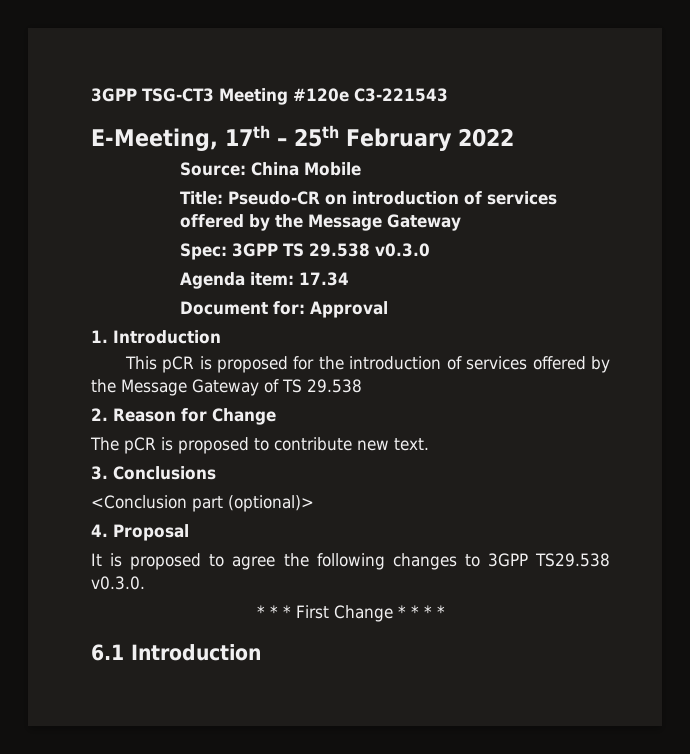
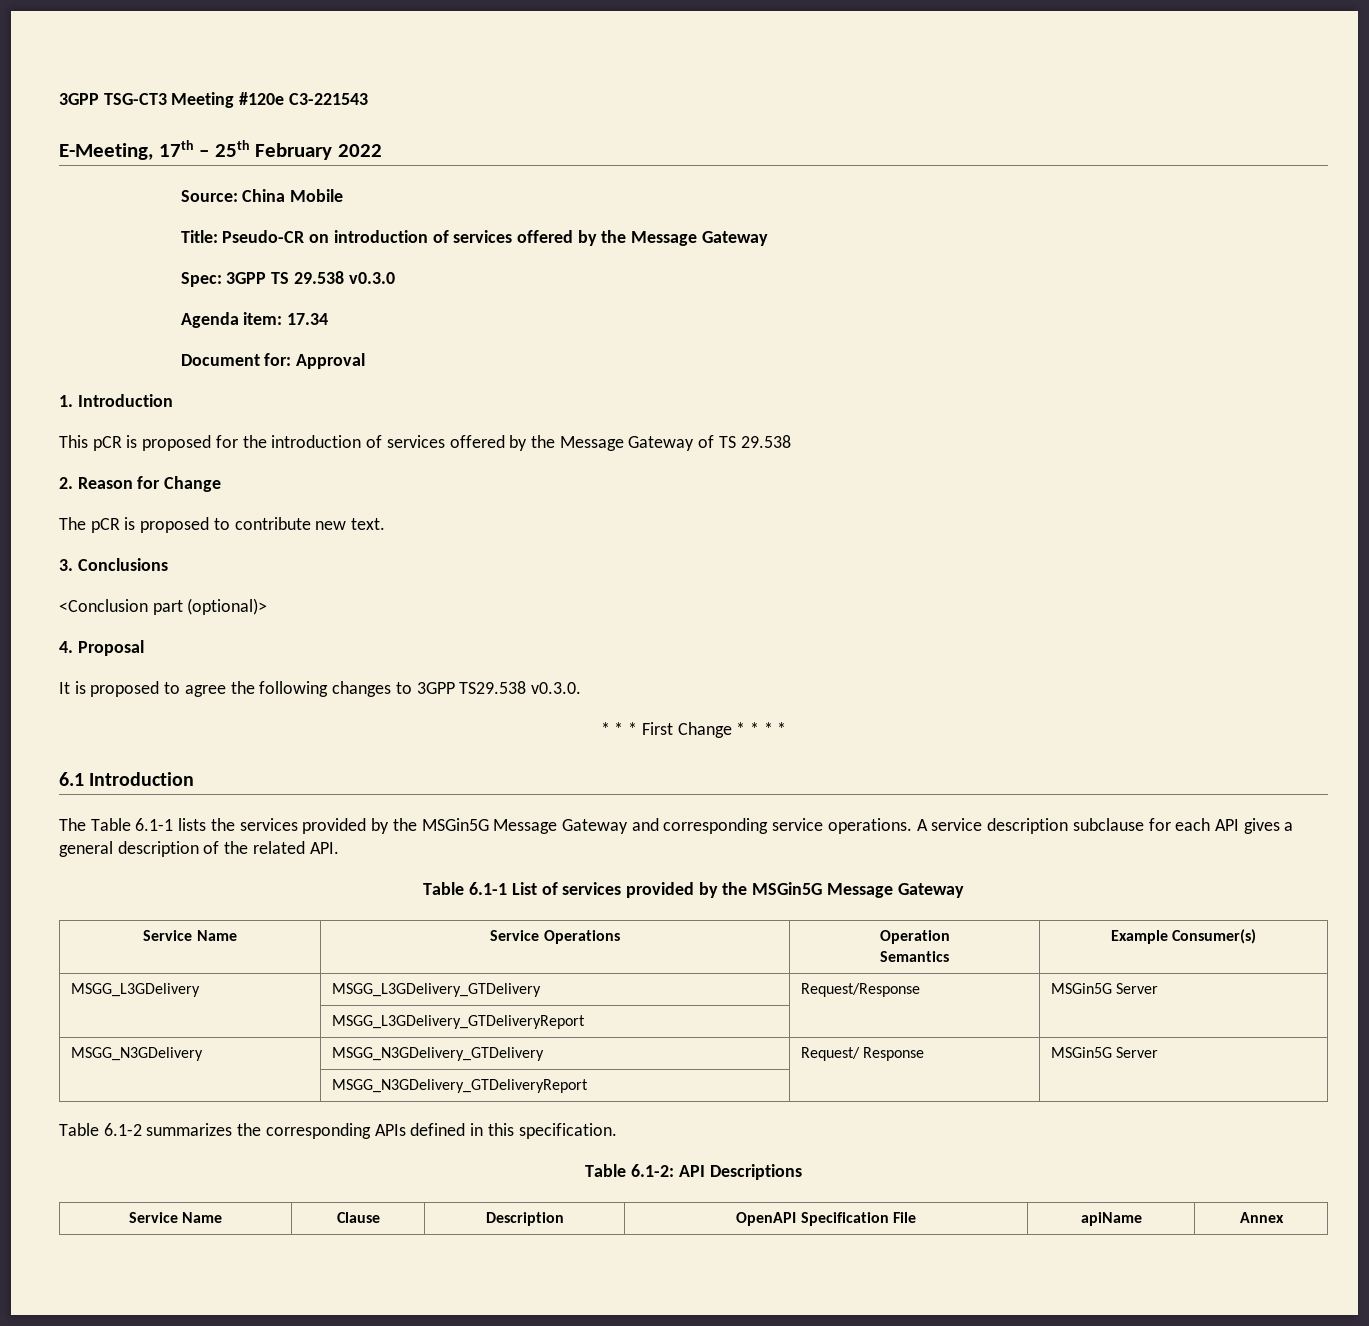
(261, 652) none -> [59,818,1294,834] [59,841,339,857] [423,882,964,898] [143,930,237,941] [490,930,620,944] [879,930,950,944] [880,951,949,962] [1110,929,1257,944] [71,983,201,997] [332,983,542,997] [801,983,921,997] [1051,983,1159,994] [332,1015,586,1029] [71,1047,204,1061] [332,1047,545,1061] [801,1047,925,1061] [1051,1047,1159,1058] [332,1079,589,1093] [59,1123,617,1139] [585,1164,802,1180] [128,1212,223,1223] [336,1212,380,1223] [485,1212,564,1226] [736,1212,916,1226] [1080,1212,1142,1226] [1239,1212,1284,1223] // The Table 6.1-1 lists the services provided by the MSGin5G Message Gateway and corresponding service operations. A service description subclause for each API gives a general description of the related API. // Table 6.1-1 List of services provided by the MSGin5G Message Gateway // Service Name | Service Operations | Operation // Semantics | Example Consumer(s) // MSGG_L3GDelivery | MSGG_L3GDelivery_GTDelivery | Request/Response | MSGin5G Server // | MSGG_L3GDelivery_GTDeliveryReport | | // MSGG_N3GDelivery | MSGG_N3GDelivery_GTDelivery | Request/ Response | MSGin5G Server // | MSGG_N3GDelivery_GTDeliveryReport | | // Table 6.1-2 summarizes the corresponding APIs defined in this specification. // Table 6.1-2: API Descriptions // Service Name | Clause | Description | OpenAPI Specification File | apiName | Annex

